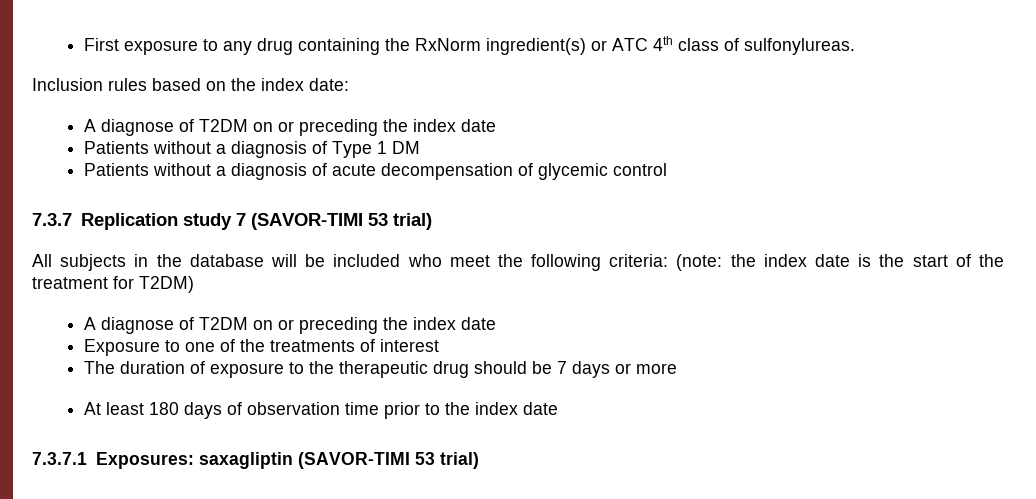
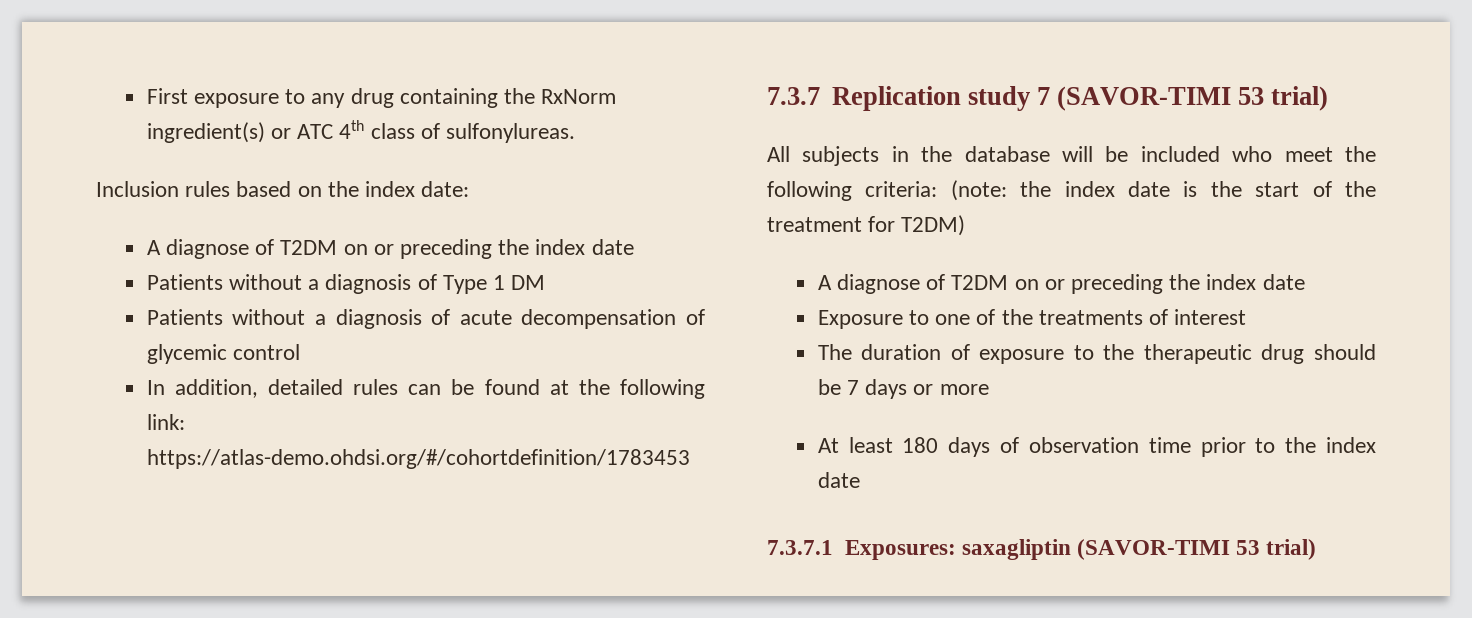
(667, 169) none -> [146,379,705,399] [146,414,185,430] [146,449,690,469] // In addition, detailed rules can be found at the following link: https://atlas-demo.ohdsi.org/#/cohortdefinition/1783453

